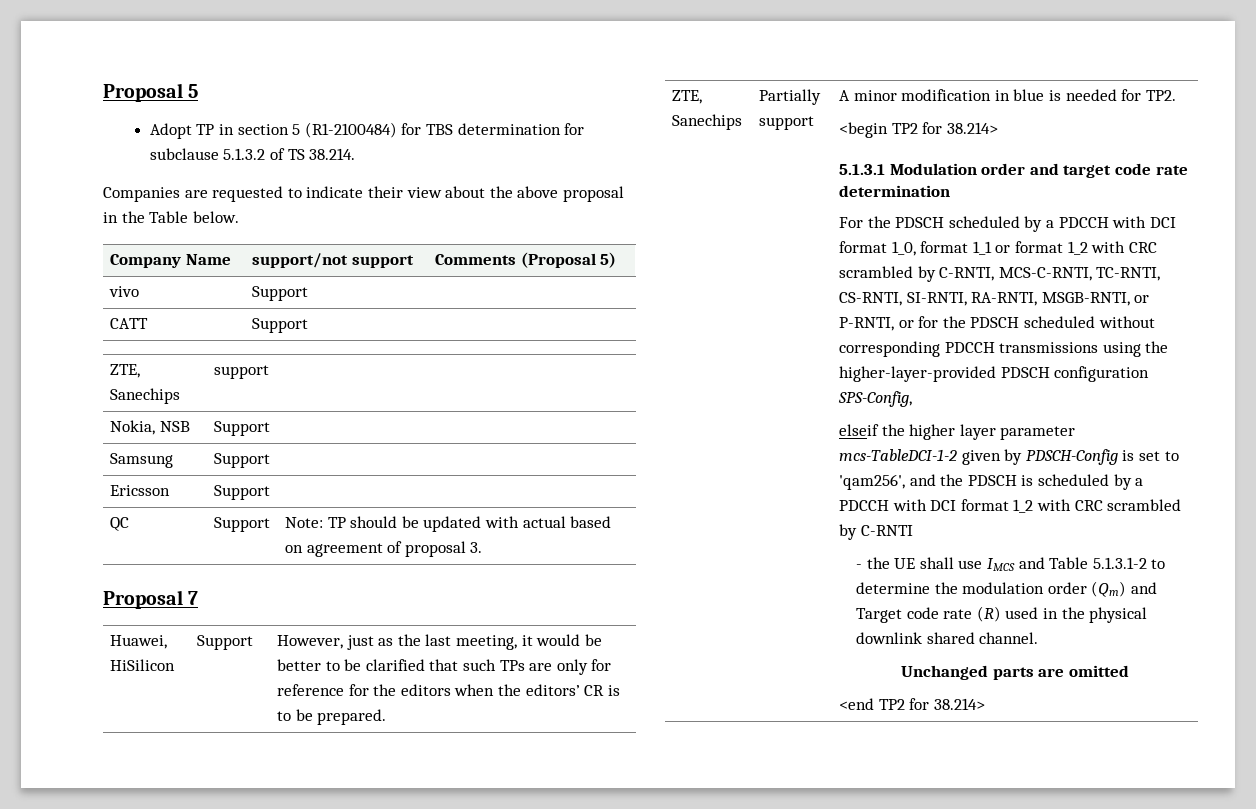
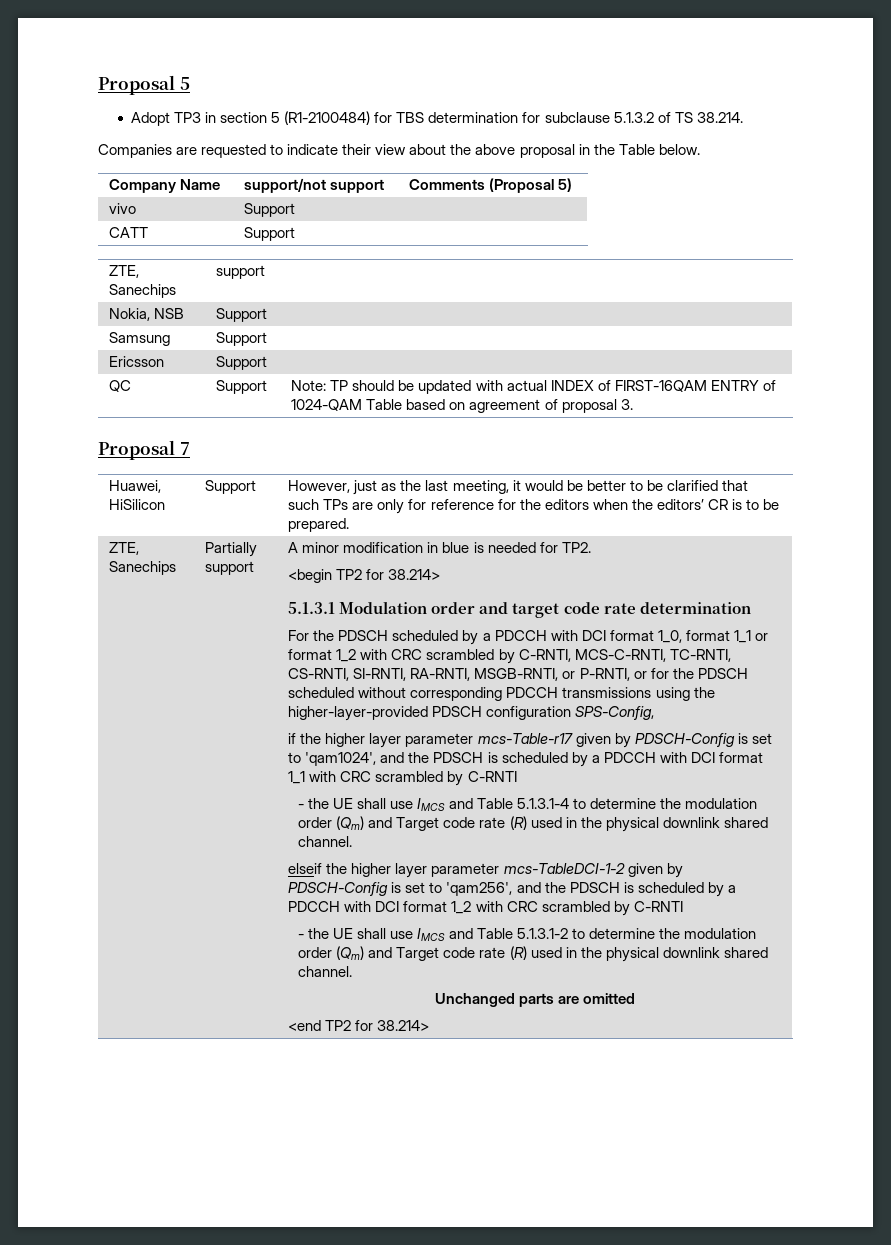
[196,124,215,135] TP -> [174,112,202,123] TP3
(566, 522) none -> [550,380,776,392] [291,399,403,411] INDEX of FIRST-16QAM ENTRY of 1024-QAM Table
(913, 399) none -> [288,733,772,748] [288,752,763,767] [288,771,517,786] [298,798,757,811] [298,816,768,832] [298,836,353,847] // if the higher layer parameter mcs-Table-r17 given by PDSCH-Config is set to 'qam1024', and the PDSCH is scheduled by a PDCCH with DCI format 1_1 with CRC scrambled by C-RNTI // - the UE shall use IMCS and Table 5.1.3.1-4 to determine the modulation order (Qm) and Target code rate (R) used in the physical downlink shared channel.

